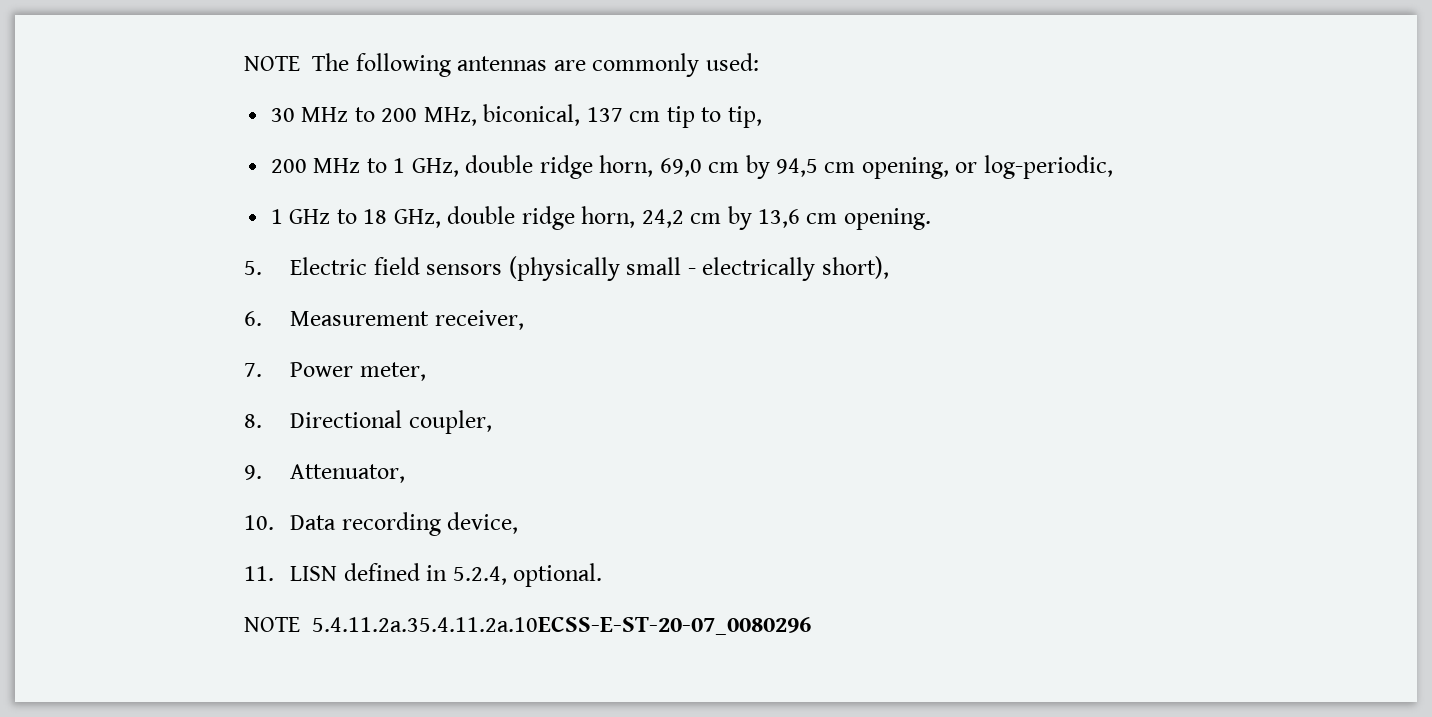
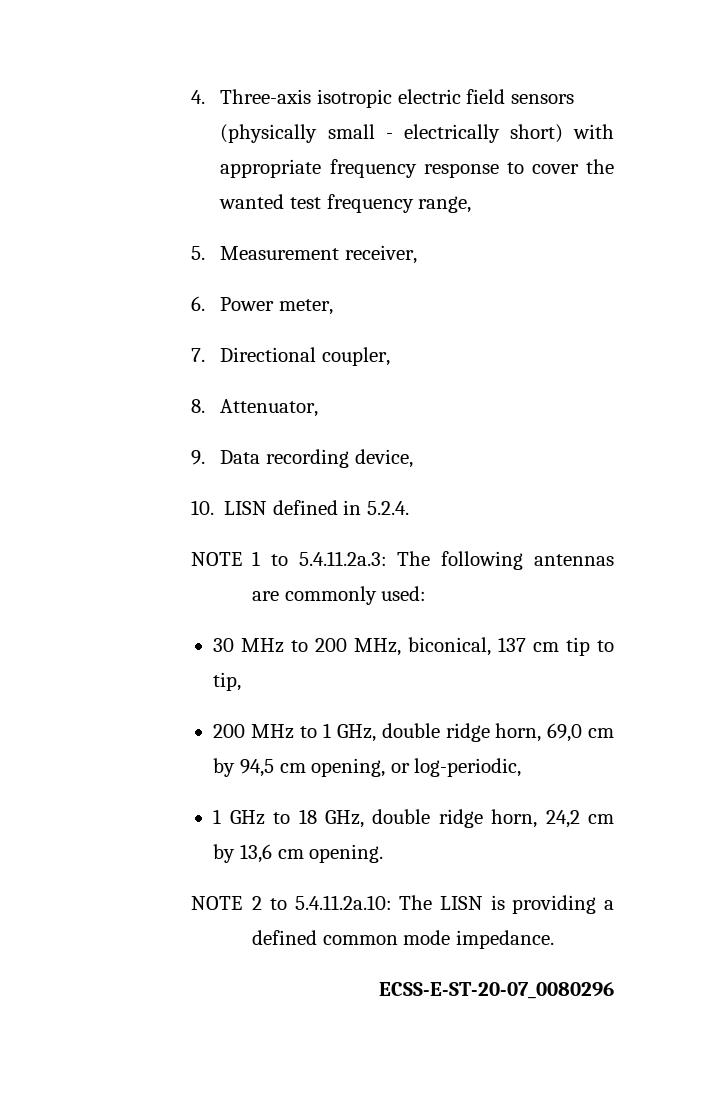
[244,56,301,71] NOTE -> [190,89,574,108] [220,124,614,143] [220,159,614,178] [219,194,472,213] [190,245,417,264] [190,296,333,315] [190,347,390,366] [190,399,319,417] [190,449,413,468] [190,500,409,515] [190,551,387,566] 4. Three-axis isotropic electric field sensors (physically small - electrically short) with appropriate frequency response to cover the wanted test frequency range, // 5. Measurement receiver, // 6. Power meter, // 7. Directional coupler, // 8. Attenuator, // 9. Data recording device, // 10. LISN defined in 5.2.4. // NOTE 1 to 5.4.11.2a.3:
[244,256,889,281] [244,310,524,330] [244,362,426,381] [244,410,492,434] [244,464,406,483] [244,512,519,536] [244,563,603,587] [244,617,812,635] 5. Electric field sensors (physically small - electrically short), // 6. Measurement receiver, // 7. Power meter, // 8. Directional coupler, // 9. Attenuator, // 10. Data recording device, // 11. LISN defined in 5.2.4, optional. // NOTE 5.4.11.2a.35.4.11.2a.10ECSS-E-ST-20-07_0080296 -> [190,895,614,914] [252,930,554,949] [379,982,614,999] NOTE 2 to 5.4.11.2a.10: The LISN is providing a defined common mode impedance. // ECSS-E-ST-20-07_0080296

